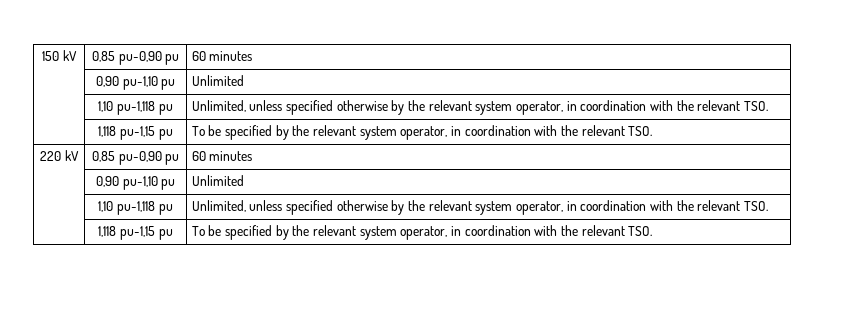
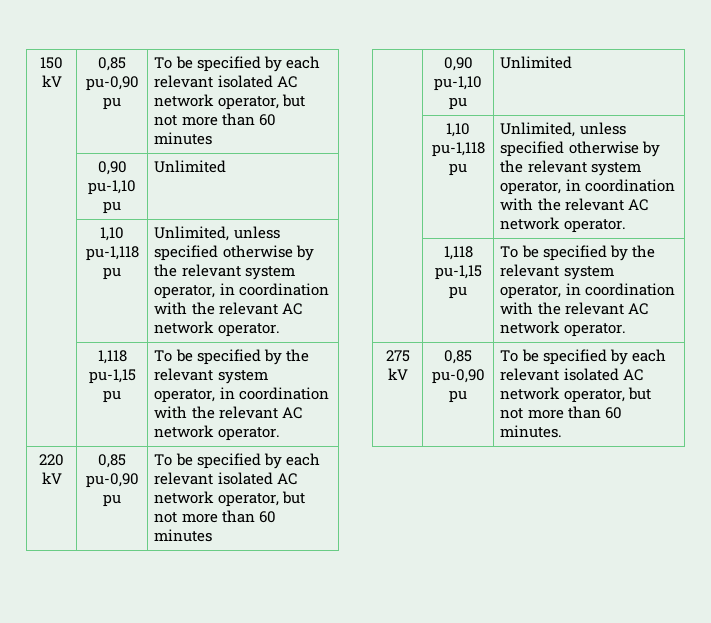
(180, 59) none -> [154,56,320,72] [154,75,297,88] [154,94,305,110] [154,113,255,126] To be specified by each relevant isolated AC network operator, but not more than
[743,101,768,111] TSO. -> [281,303,302,315] [154,321,280,337] AC network operator.
[628,126,653,136] TSO. -> [281,407,302,419] [154,425,280,441] AC network operator.
(180, 159) none -> [154,453,320,469] [154,472,297,485] [154,491,305,507] [154,510,255,523] To be specified by each relevant isolated AC network operator, but not more than
[743,201,768,211] TSO. -> [627,199,648,211] [500,217,626,233] AC network operator.
[628,226,653,236] TSO. -> [627,303,648,315] [500,321,626,337] [385,350,410,362] [387,368,408,380] [444,350,472,364] [431,369,485,384] [449,390,467,403] [500,349,666,365] [500,368,643,381] [500,387,651,403] [500,406,622,419] [500,425,563,438] AC network operator. // 275 kV | 0,85 pu-0,90 pu | To be specified by each relevant isolated AC network operator, but not more than 60 minutes.

